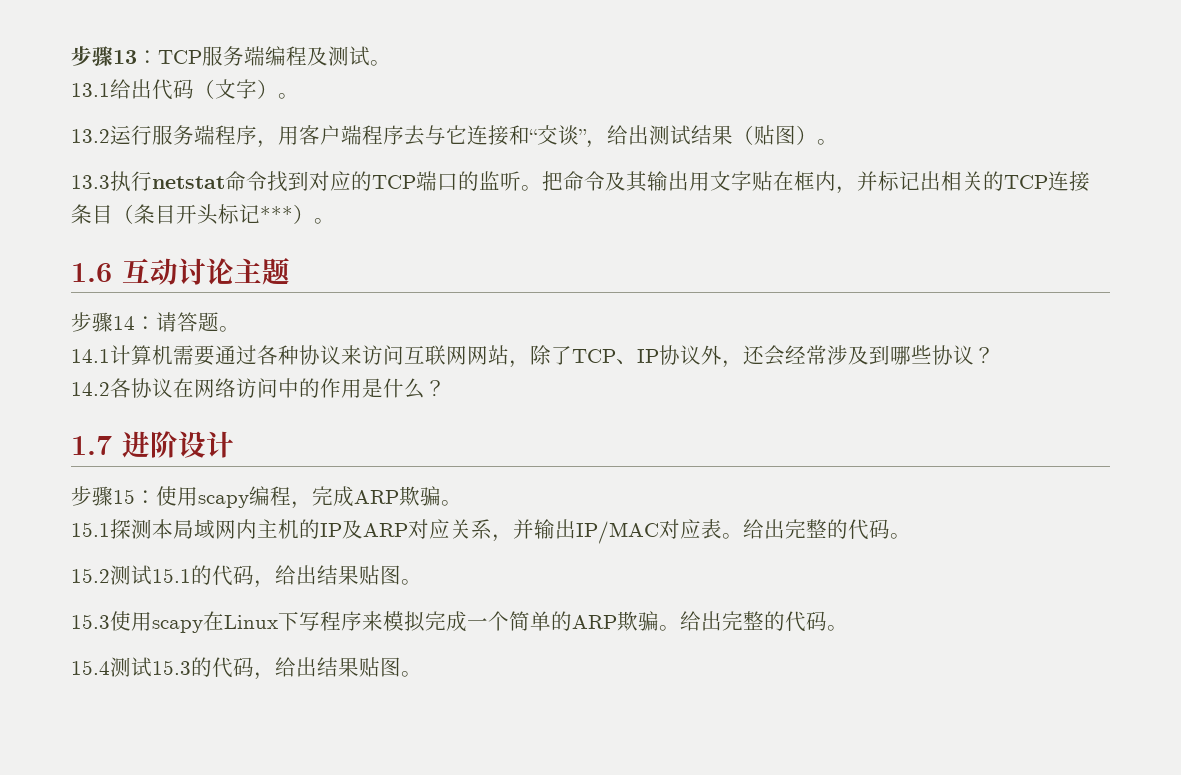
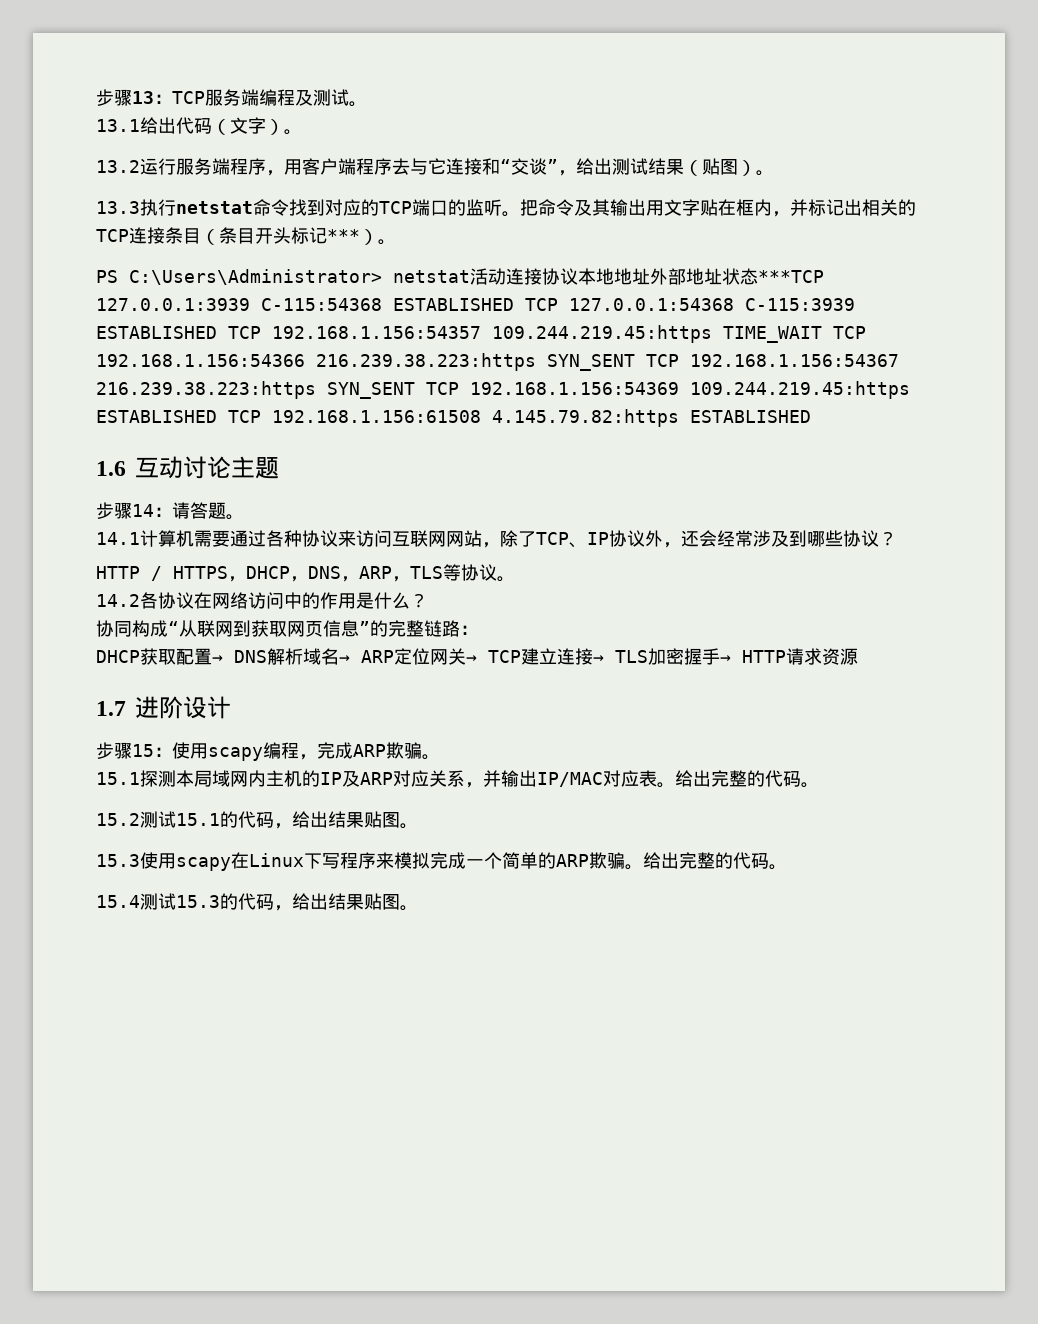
(335, 221) none -> [96,268,824,285] [96,298,855,311] [96,325,866,343] [96,353,899,371] [96,381,910,399] [96,409,811,427] // PS C:\Users\Administrator> netstat活动连接协议本地地址外部地址状态***TCP 127.0.0.1:3939 C-115:54368 ESTABLISHED TCP 127.0.0.1:54368 C-115:3939 ESTABLISHED TCP 192.168.1.156:54357 109.244.219.45:https TIME_WAIT TCP 192.168.1.156:54366 216.239.38.223:https SYN_SENT TCP 192.168.1.156:54367 216.239.38.223:https SYN_SENT TCP 192.168.1.156:54369 109.244.219.45:https ESTABLISHED TCP 192.168.1.156:61508 4.145.79.82:https ESTABLISHED
(995, 355) none -> [96,564,515,582] // HTTP / HTTPS，DHCP，DNS，ARP，TLS等协议。
(446, 388) none -> [96,620,478,637] [96,648,858,665] // 协同构成“从联网到获取网页信息”的完整链路： // DHCP获取配置→ DNS解析域名→ ARP定位网关→ TCP建立连接→ TLS加密握手→ HTTP请求资源

